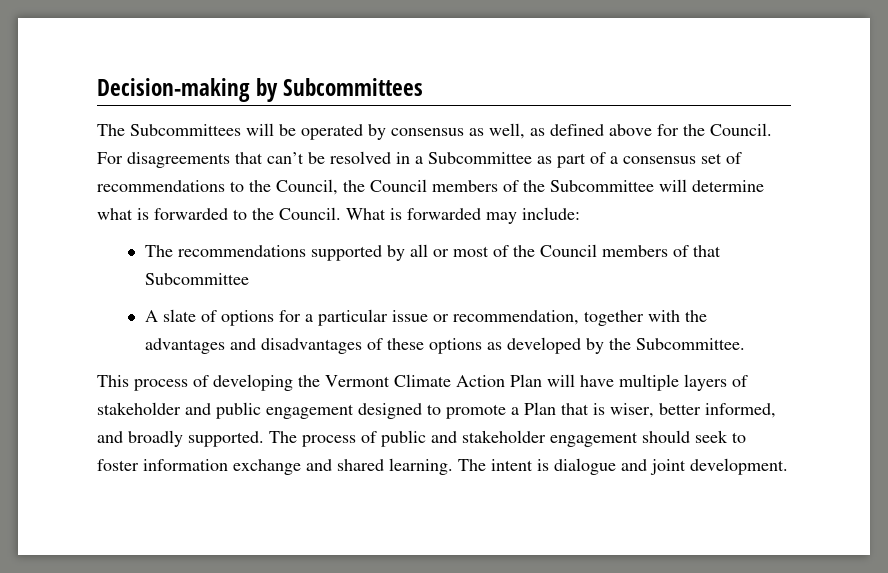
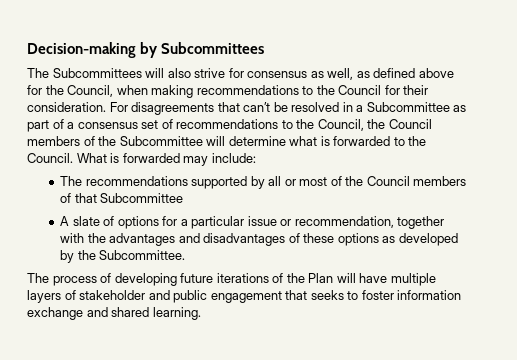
[279,124,386,140] be operated by -> [167,68,244,78] also strive for
[710,123,772,136] Council. -> [67,85,429,98] [27,102,106,112] Council, when making recommendations to the Council for their consideration.
[97,375,129,387] This -> [27,273,49,283] The
[298,374,505,387] the Vermont Climate Action -> [180,273,305,283] future iterations of the
[358,402,776,419] [97,430,728,447] designed to promote a Plan that is wiser, better informed, and broadly supported. The process of public and stakeholder engagement should seek -> [285,290,344,300] that seeks
[458,458,788,475] The intent is dialogue and joint development. -> (201, 313) none

